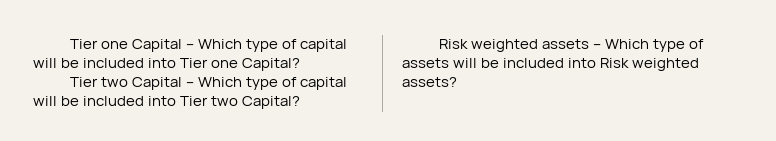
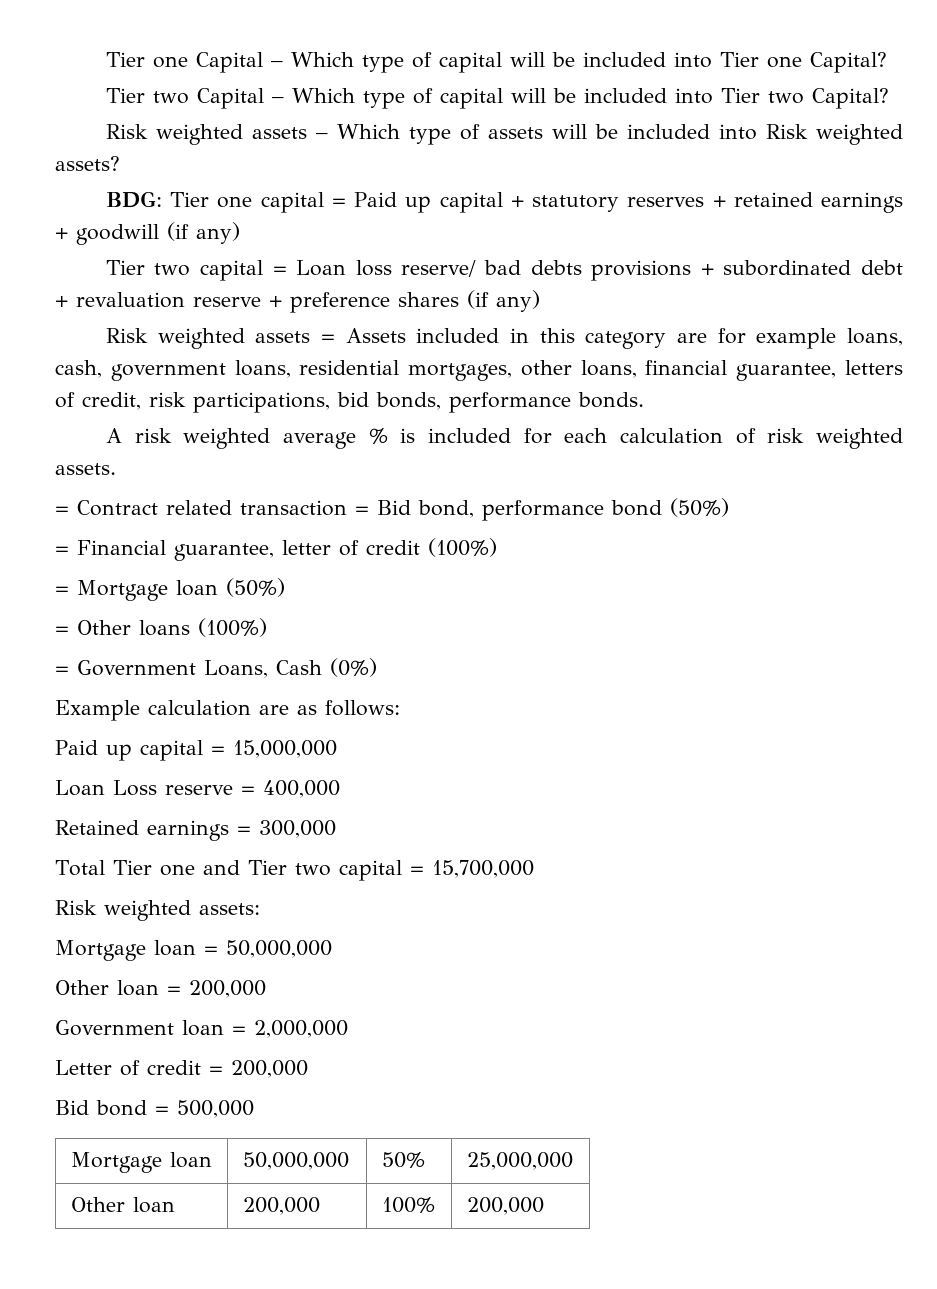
(457, 82) none -> [105,191,903,213] [55,222,240,245] [105,260,903,281] [55,290,540,313] [105,328,903,349] [55,360,904,381] [55,392,644,413] [105,428,903,449] [55,463,116,475] [55,498,729,521] [55,538,497,561] [55,578,285,601] [55,618,267,637] [55,658,377,678] [55,700,400,721] [55,740,337,761] [55,780,340,798] [55,820,336,841] [55,860,534,881] [55,900,260,921] [55,940,332,961] [55,980,266,998] [55,1020,348,1038] [55,1060,308,1078] [55,1100,254,1118] [70,1152,212,1173] [242,1152,349,1170] [381,1152,425,1168] [466,1152,573,1170] [70,1197,175,1213] [242,1197,320,1215] [381,1197,435,1213] [466,1197,544,1215] // BDG: Tier one capital = Paid up capital + statutory reserves + retained earnings + goodwill (if any) // Tier two capital = Loan loss reserve/ bad debts provisions + subordinated debt + revaluation reserve + preference shares (if any) // Risk weighted assets = Assets included in this category are for example loans, cash, government loans, residential mortgages, other loans, financial guarantee, letters of credit, risk participations, bid bonds, performance bonds. // A risk weighted average % is included for each calculation of risk weighted assets. // = Contract related transaction = Bid bond, performance bond (50%) // = Financial guarantee, letter of credit (100%) // = Mortgage loan (50%) // = Other loans (100%) // = Government Loans, Cash (0%) // Example calculation are as follows: // Paid up capital = 15,000,000 // Loan Loss reserve = 400,000 // Retained earnings = 300,000 // Total Tier one and Tier two capital = 15,700,000 // Risk weighted assets: // Mortgage loan = 50,000,000 // Other loan = 200,000 // Government loan = 2,000,000 // Letter of credit = 200,000 // Bid bond = 500,000 // Mortgage loan | 50,000,000 | 50% | 25,000,000 // Other loan | 200,000 | 100% | 200,000

